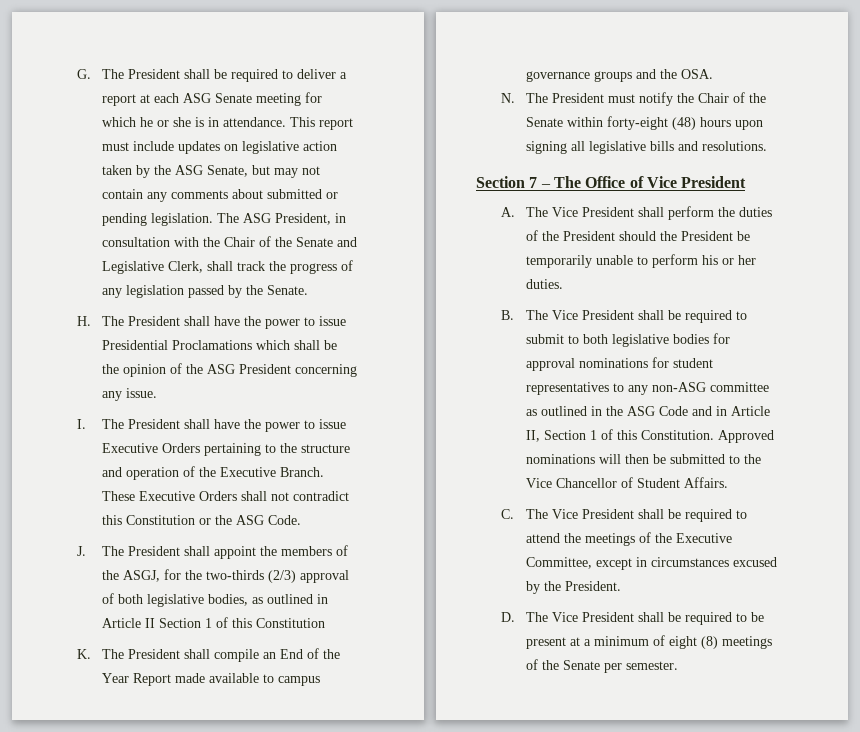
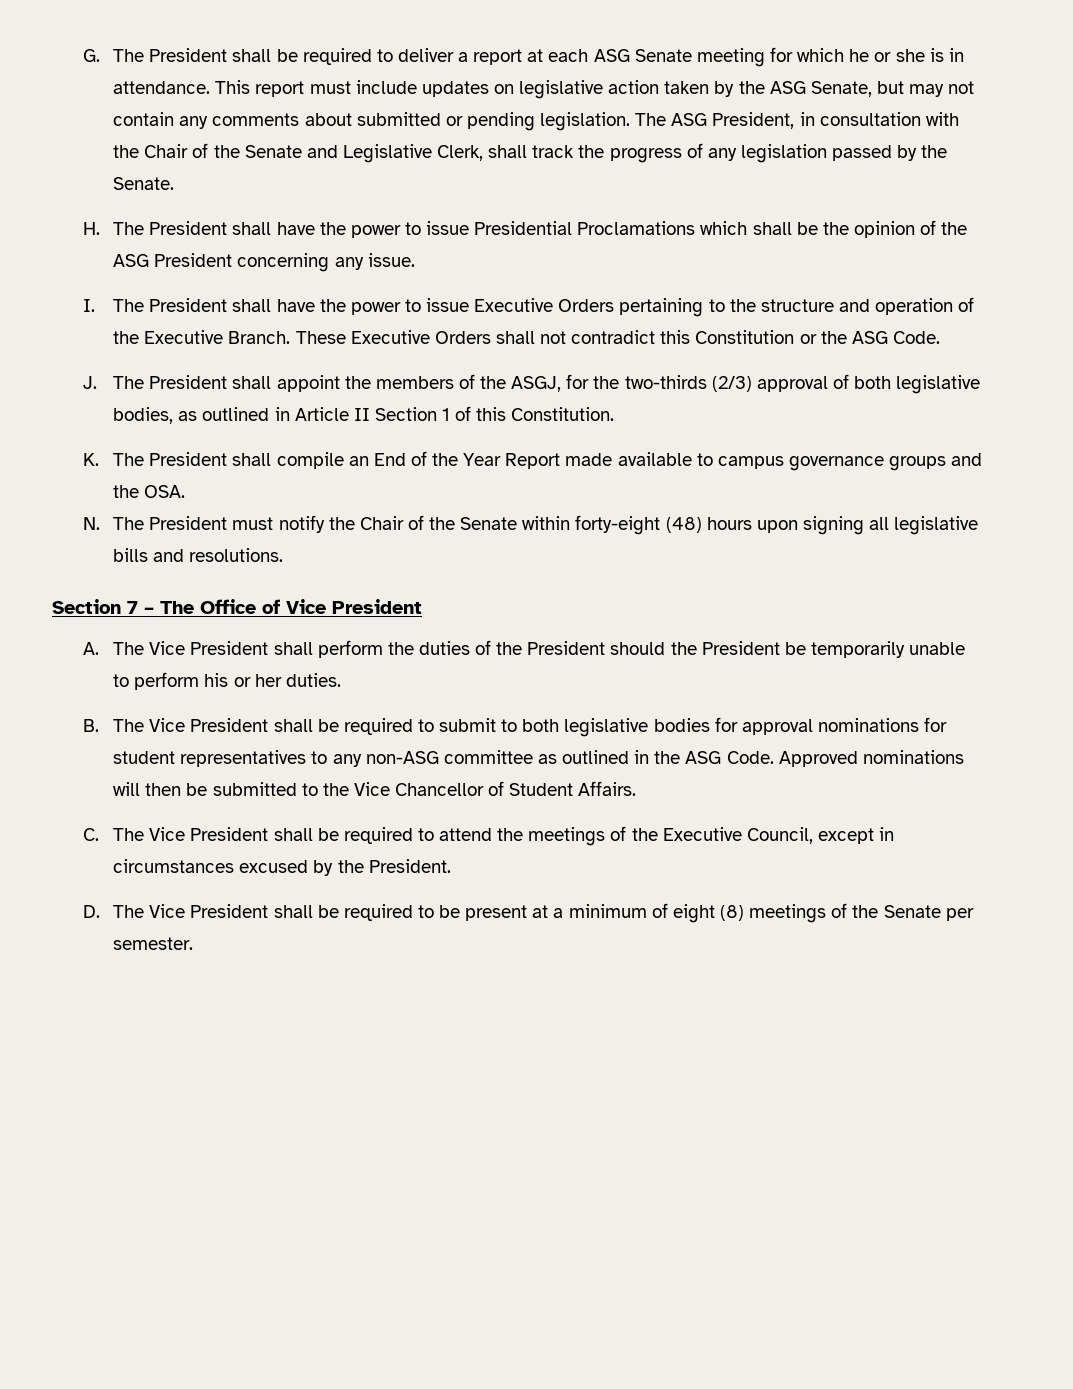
[256,618,326,628] Constitution -> [511,407,615,421] Constitution.
[659,406,771,416] [526,429,715,442] Code and in Article II, Section 1 of this Constitution. -> [726,751,774,764] Code.
[526,557,593,569] Committee, -> [746,827,813,844] Council,

